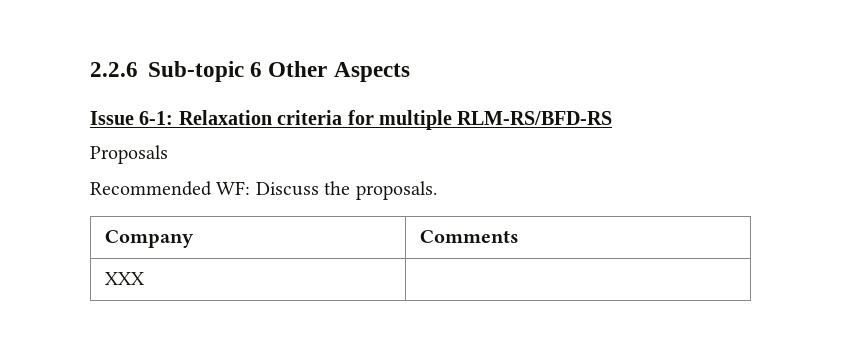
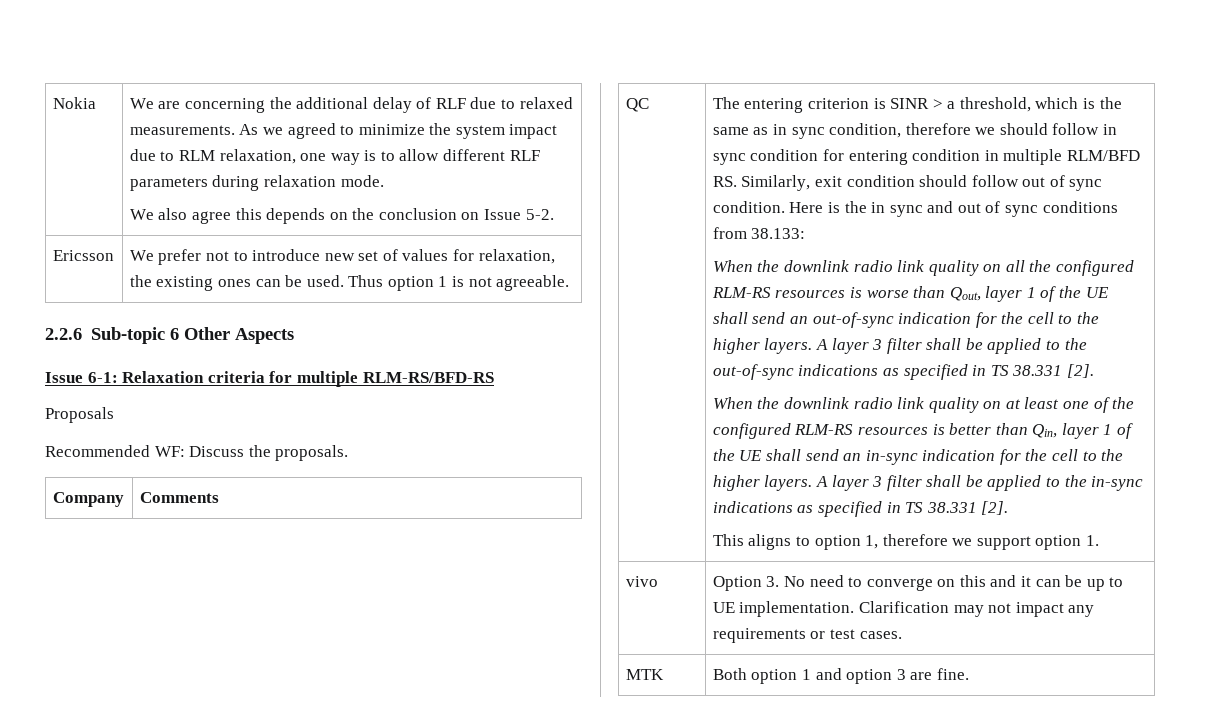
(90, 69) none -> [52,97,96,109] [129,97,573,113] [129,123,558,139] [129,149,540,165] [129,175,384,191] [129,208,554,224] [52,250,114,261] [129,249,555,265] [129,275,570,291] Nokia | We are concerning the additional delay of RLF due to relaxed measurements. As we agreed to minimize the system impact due to RLM relaxation, one way is to allow different RLF parameters during relaxation mode. // We also agree this depends on the conclusion on Issue 5-2. // Ericsson | We prefer not to introduce new set of values for relaxation, the existing ones can be used. Thus option 1 is not agreeable. //
[104,272,144,285] XXX | -> [625,98,649,112] [712,97,1122,113] [712,123,1118,139] [712,149,1140,165] [712,175,1103,191] [712,201,1118,217] [712,227,806,239] [712,260,1135,276] [711,286,1109,302] [712,312,1100,328] [712,338,1087,354] [712,364,1094,380] [712,397,1135,413] [712,423,1134,439] [712,449,1124,465] [712,475,1144,491] [712,501,1009,517] [712,534,1100,550] [625,576,658,587] [712,575,1124,591] [712,601,1095,617] [712,628,902,643] [625,669,664,680] [712,668,969,684] QC | The entering criterion is SINR > a threshold, which is the same as in sync condition, therefore we should follow in sync condition for entering condition in multiple RLM/BFD RS. Similarly, exit condition should follow out of sync condition. Here is the in sync and out of sync conditions from 38.133: // When the downlink radio link quality on all the configured RLM-RS resources is worse than Qout, layer 1 of the UE shall send an out-of-sync indication for the cell to the higher layers. A layer 3 filter shall be applied to the out-of-sync indications as specified in TS 38.331 [2]. // When the downlink radio link quality on at least one of the configured RLM-RS resources is better than Qin, layer 1 of the UE shall send an in-sync indication for the cell to the higher layers. A layer 3 filter shall be applied to the in-sync indications as specified in TS 38.331 [2]. // This aligns to option 1, therefore we support option 1. // vivo | Option 3. No need to converge on this and it can be up to UE implementation. Clarification may not impact any requirements or test cases. // MTK | Both option 1 and option 3 are fine.

